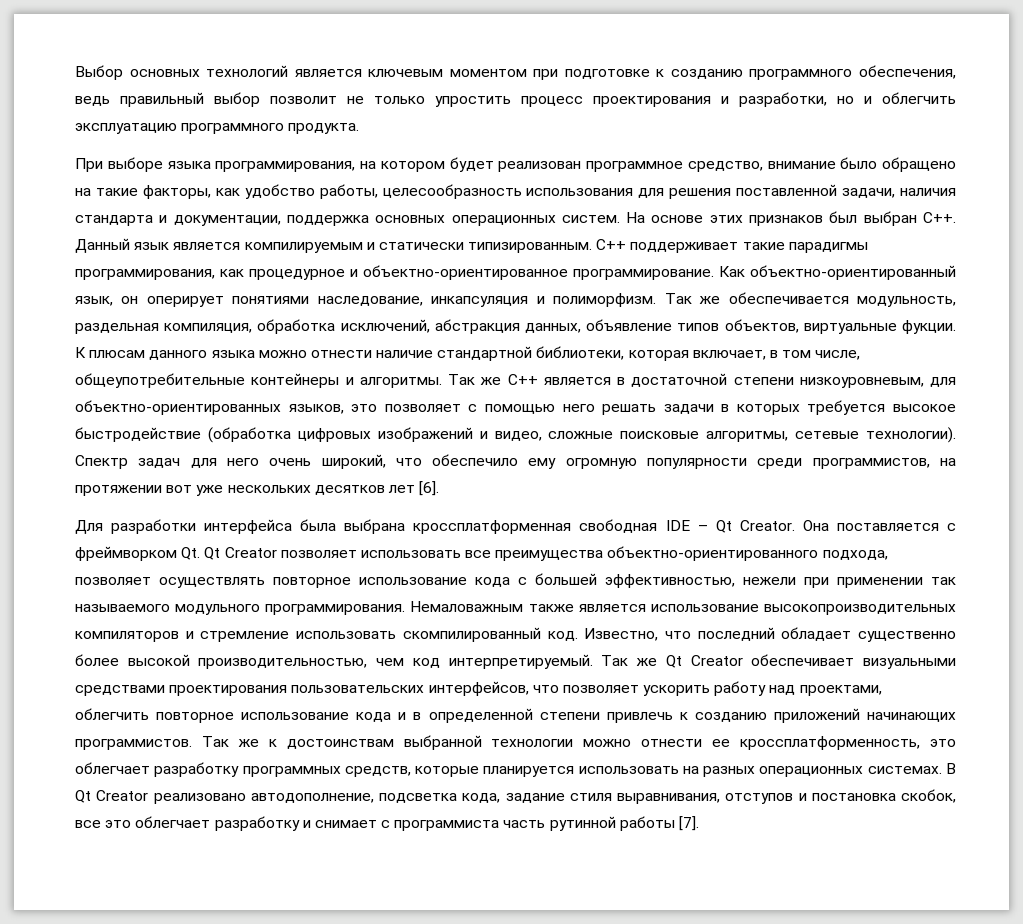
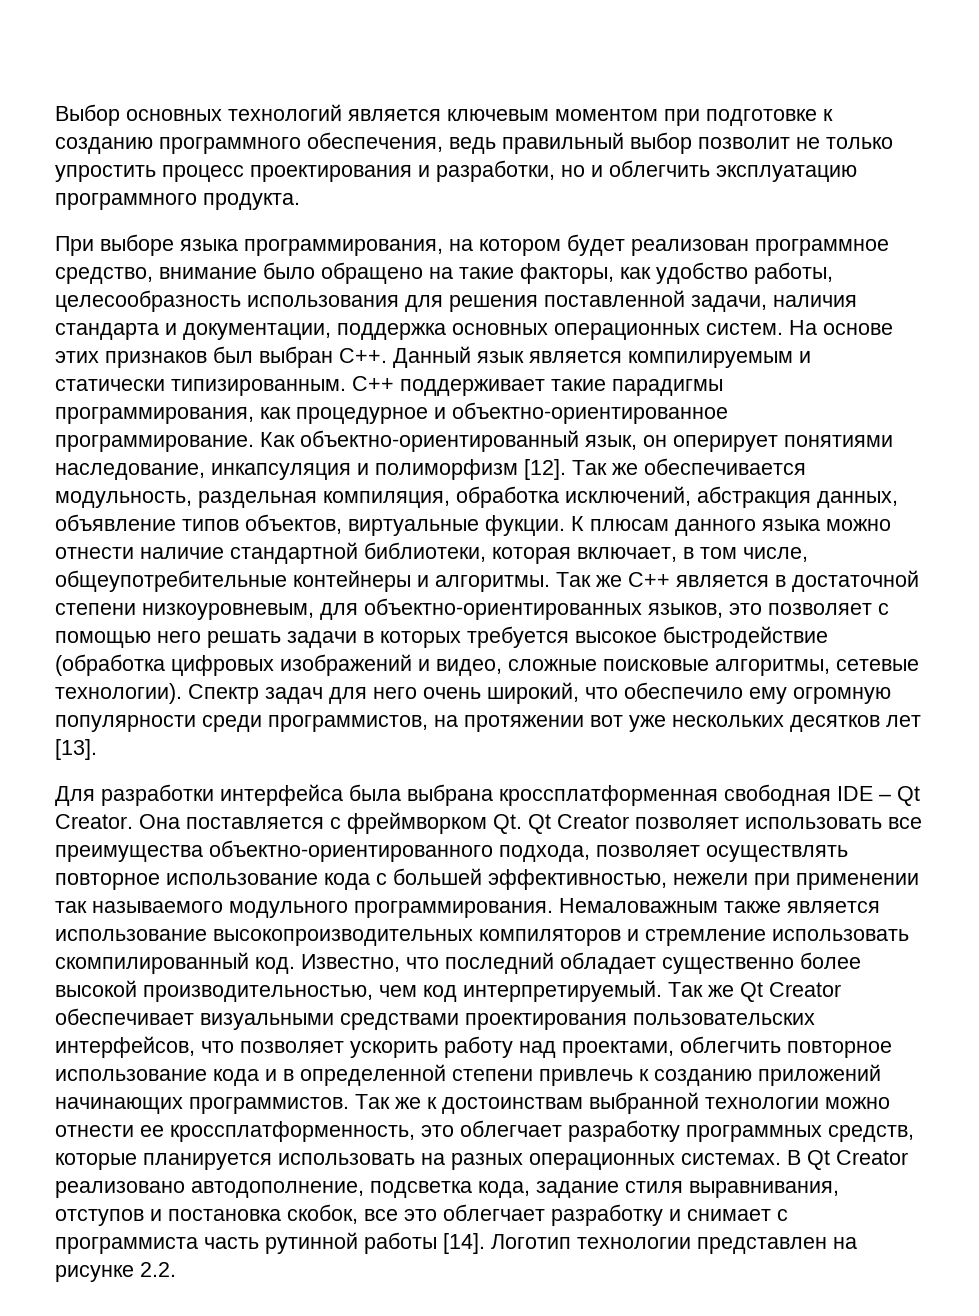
[553,293,657,307] полиморфизм. -> [375,459,566,480] полиморфизм [12].
[419,481,440,496] [6]. -> [55,739,97,760] [13].
[679,816,700,831] [7]. -> [443,1233,857,1254] [55,1262,176,1282] [14]. Логотип технологии представлен на рисунке 2.2.

